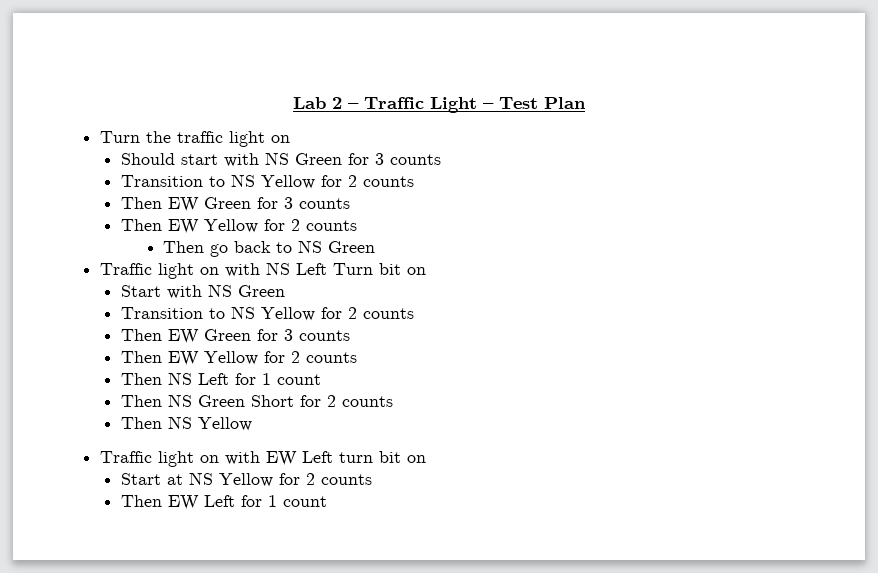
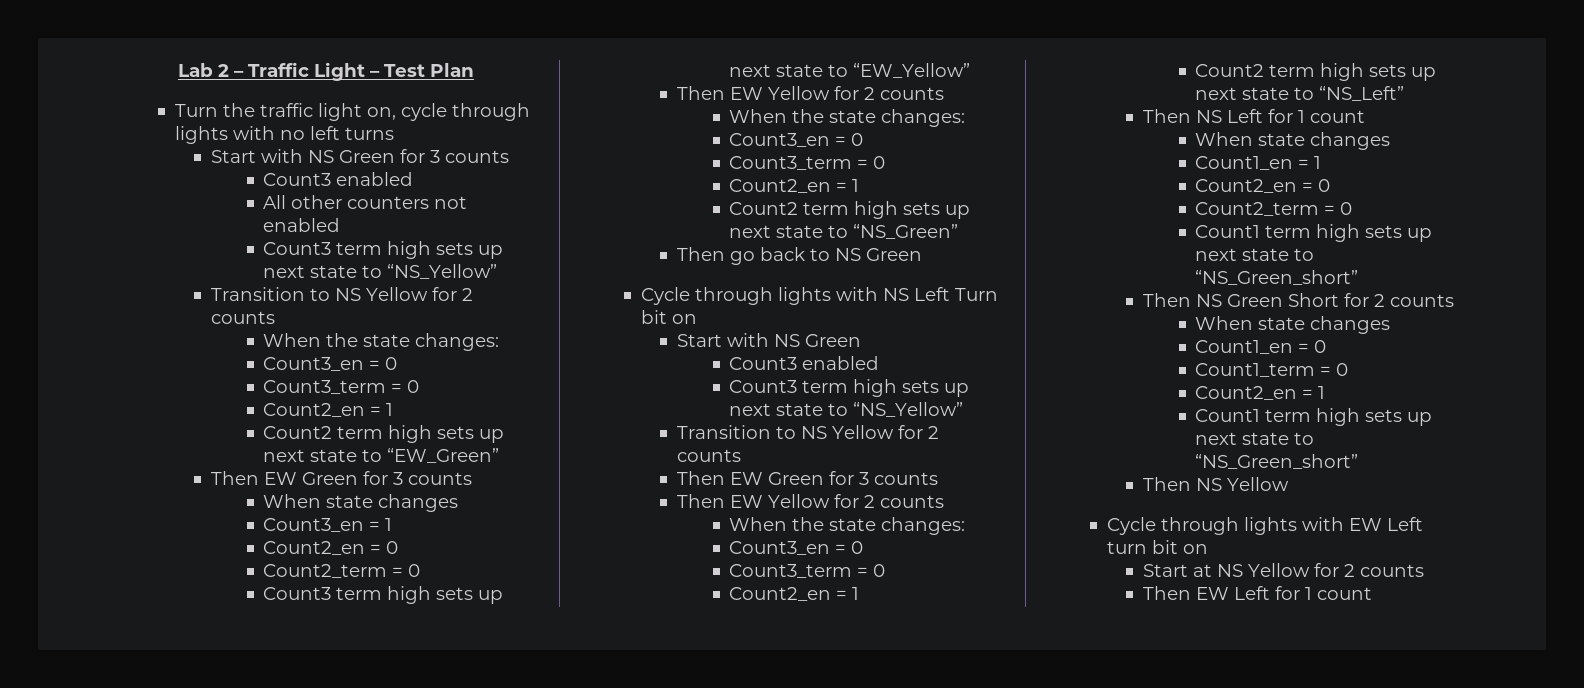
[270,135,290,143] [120,153,218,165] on // Should start -> [366,103,530,121] [174,126,394,144] [211,150,257,163] on, cycle through lights with no left turns // Start
(441, 159) none -> [263,172,414,186] [263,195,468,209] [263,218,341,232] [263,241,504,259] [263,264,498,279] [211,287,474,301] [211,311,276,324] [263,333,500,351] [263,357,398,371] [263,380,420,394] [263,403,394,417] [263,425,505,443] [263,448,500,463] [211,471,473,485] [263,494,459,512] [263,518,393,532] [263,541,399,555] [263,564,421,578] [263,586,504,604] [729,63,971,78] [677,86,945,100] [729,109,966,127] [729,133,864,147] [729,156,886,170] [729,179,860,193] [729,201,971,219] [729,224,959,239] [677,247,923,265] [640,287,998,305] [640,310,697,324] [677,333,862,347] [729,356,880,370] [729,379,970,397] [729,402,964,417] // Count3 enabled // All other counters not enabled // Count3 term high sets up next state to “NS_Yellow” // Transition to NS Yellow for 2 counts // When the state changes: // Count3_en = 0 // Count3_term = 0 // Count2_en = 1 // Count2 term high sets up next state to “EW_Green” // Then EW Green for 3 counts // When state changes // Count3_en = 1 // Count2_en = 0 // Count2_term = 0 // Count3 term high sets up next state to “EW_Yellow” // Then EW Yellow for 2 counts // When the state changes: // Count3_en = 0 // Count3_term = 0 // Count2_en = 1 // Count2 term high sets up next state to “NS_Green” // Then go back to NS Green // Cycle through lights with NS Left Turn bit on // Start with NS Green // Count3 enabled // Count3 term high sets up next state to “NS_Yellow”
[163,240,376,257] [99,262,426,279] [120,284,285,299] [120,306,414,321] [120,329,350,344] [120,351,357,366] Then go back to NS Green // Traffic light on with NS Left Turn bit on // Start with NS Green // Transition to NS Yellow for 2 counts // Then EW Green for 3 counts // Then EW Yellow for 2 counts -> [729,517,966,535] [729,541,864,555] [729,564,886,578] [729,587,860,601] [1195,63,1437,81] [1195,86,1405,101] When the state changes: // Count3_en = 0 // Count3_term = 0 // Count2_en = 1 // Count2 term high sets up next state to “NS_Left”
(321, 379) none -> [1195,132,1391,150] [1195,156,1322,170] [1195,179,1331,193] [1195,202,1353,216] [1195,224,1433,242] [1195,248,1315,261] [1195,270,1359,285] // When state changes // Count1_en = 1 // Count2_en = 0 // Count2_term = 0 // Count1 term high sets up next state to “NS_Green_short”
(393, 401) none -> [1195,316,1391,334] [1195,340,1327,354] [1195,363,1349,377] [1195,386,1326,400] [1195,408,1433,426] [1195,432,1315,445] [1195,454,1359,469] // When state changes // Count1_en = 0 // Count1_term = 0 // Count2_en = 1 // Count1 term high sets up next state to “NS_Green_short”
[99,451,219,467] Traffic light on -> [1106,517,1297,535] Cycle through lights

